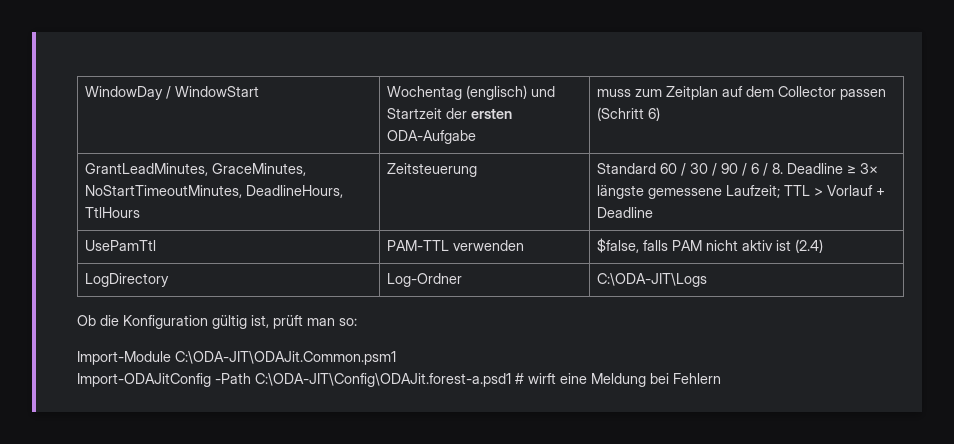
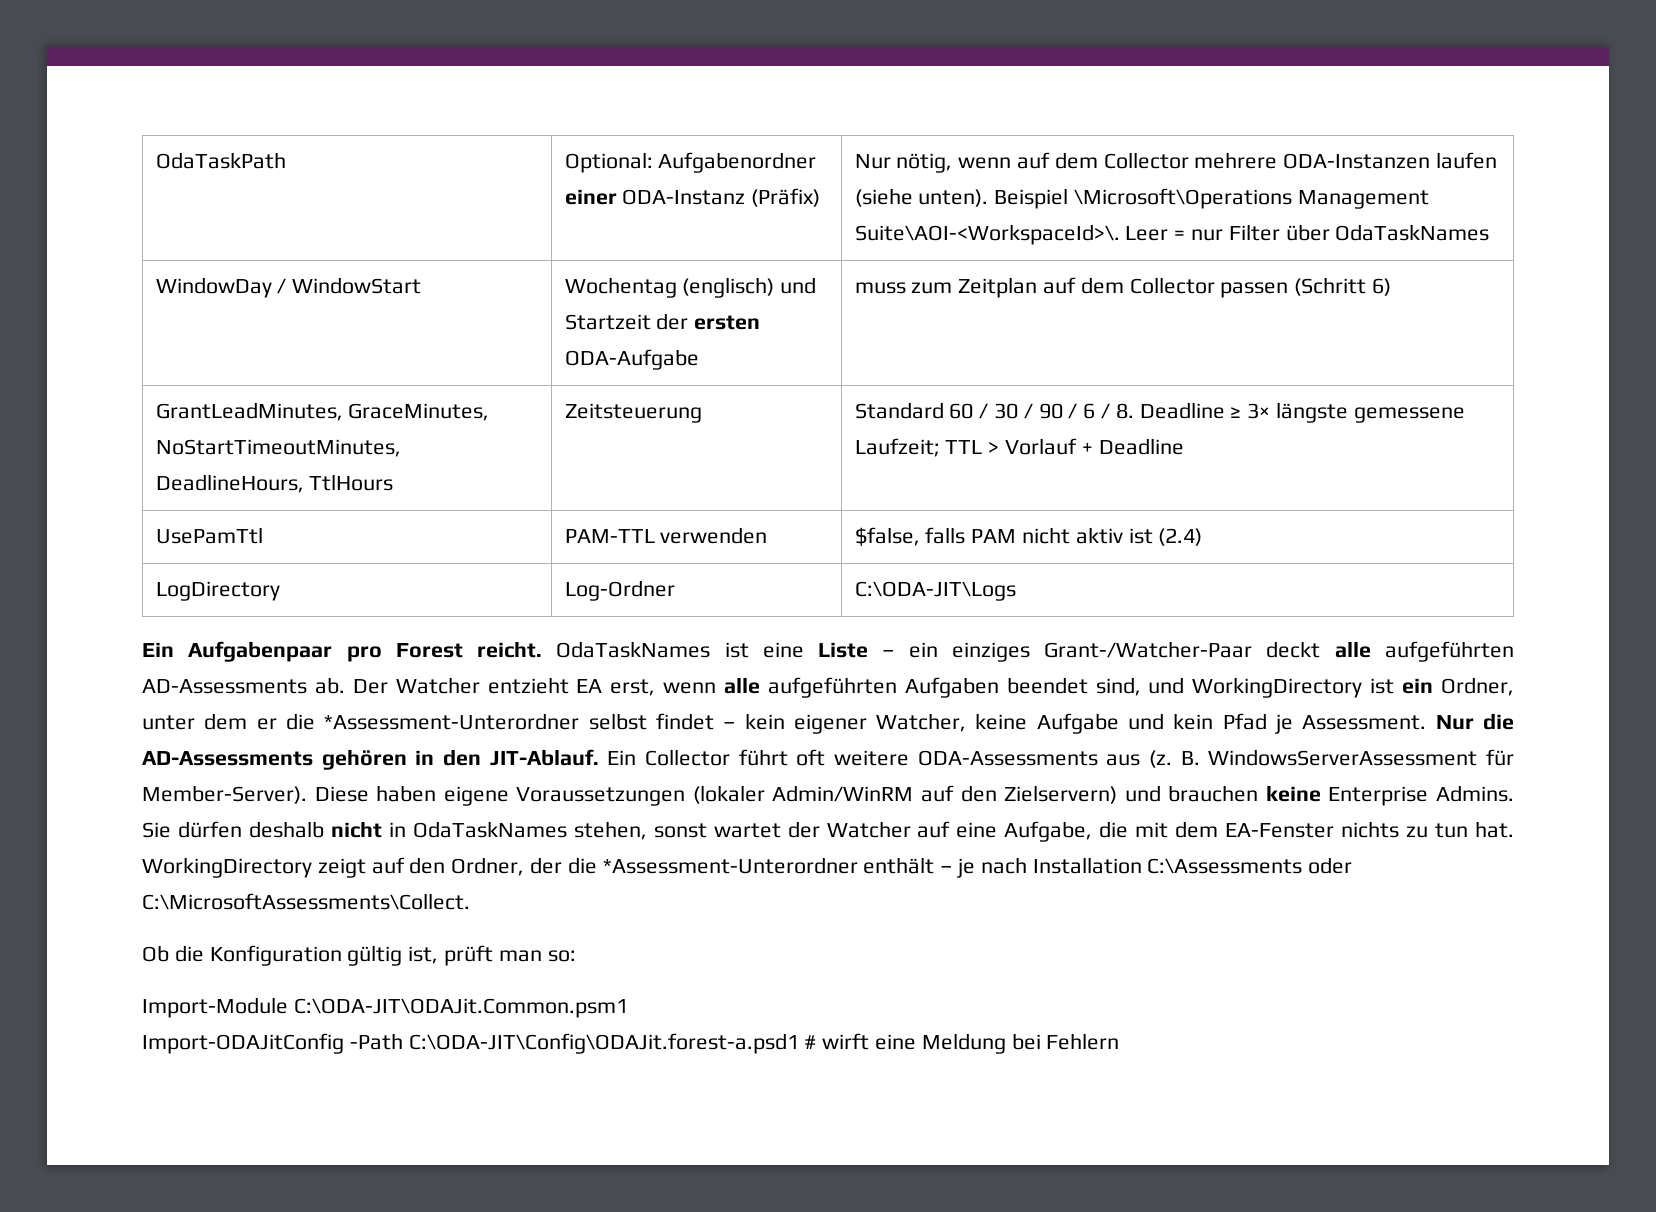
(84, 93) none -> [155,152,286,169] [564,152,817,173] [564,188,821,207] [854,152,1497,173] [854,188,1429,209] [854,224,1490,245] OdaTaskPath | Optional: Aufgabenordner einer ODA-Instanz (Präfix) | Nur nötig, wenn auf dem Collector mehrere ODA-Instanzen laufen (siehe unten). Beispiel \Microsoft\Operations Management Suite\AOI-<WorkspaceId>\. Leer = nur Filter über OdaTaskNames //
(707, 280) none -> [142,641,1514,662] [142,677,1515,698] [142,713,1514,734] [142,749,1514,770] [142,785,1515,806] [142,821,1515,842] [142,857,1353,878] [142,893,470,910] // Ein Aufgabenpaar pro Forest reicht. OdaTaskNames ist eine Liste – ein einziges Grant-/Watcher-Paar deckt alle aufgeführten AD-Assessments ab. Der Watcher entzieht EA erst, wenn alle aufgeführten Aufgaben beendet sind, und WorkingDirectory ist ein Ordner, unter dem er die *Assessment-Unterordner selbst findet – kein eigener Watcher, keine Aufgabe und kein Pfad je Assessment. Nur die AD-Assessments gehören in den JIT-Ablauf. Ein Collector führt oft weitere ODA-Assessments aus (z. B. WindowsServerAssessment für Member-Server). Diese haben eigene Voraussetzungen (lokaler Admin/WinRM auf den Zielservern) und brauchen keine Enterprise Admins. Sie dürfen deshalb nicht in OdaTaskNames stehen, sonst wartet der Watcher auf eine Aufgabe, die mit dem EA-Fenster nichts zu tun hat. WorkingDirectory zeigt auf den Ordner, der die *Assessment-Unterordner enthält – je nach Installation C:\Assessments oder C:\MicrosoftAssessments\Collect.

